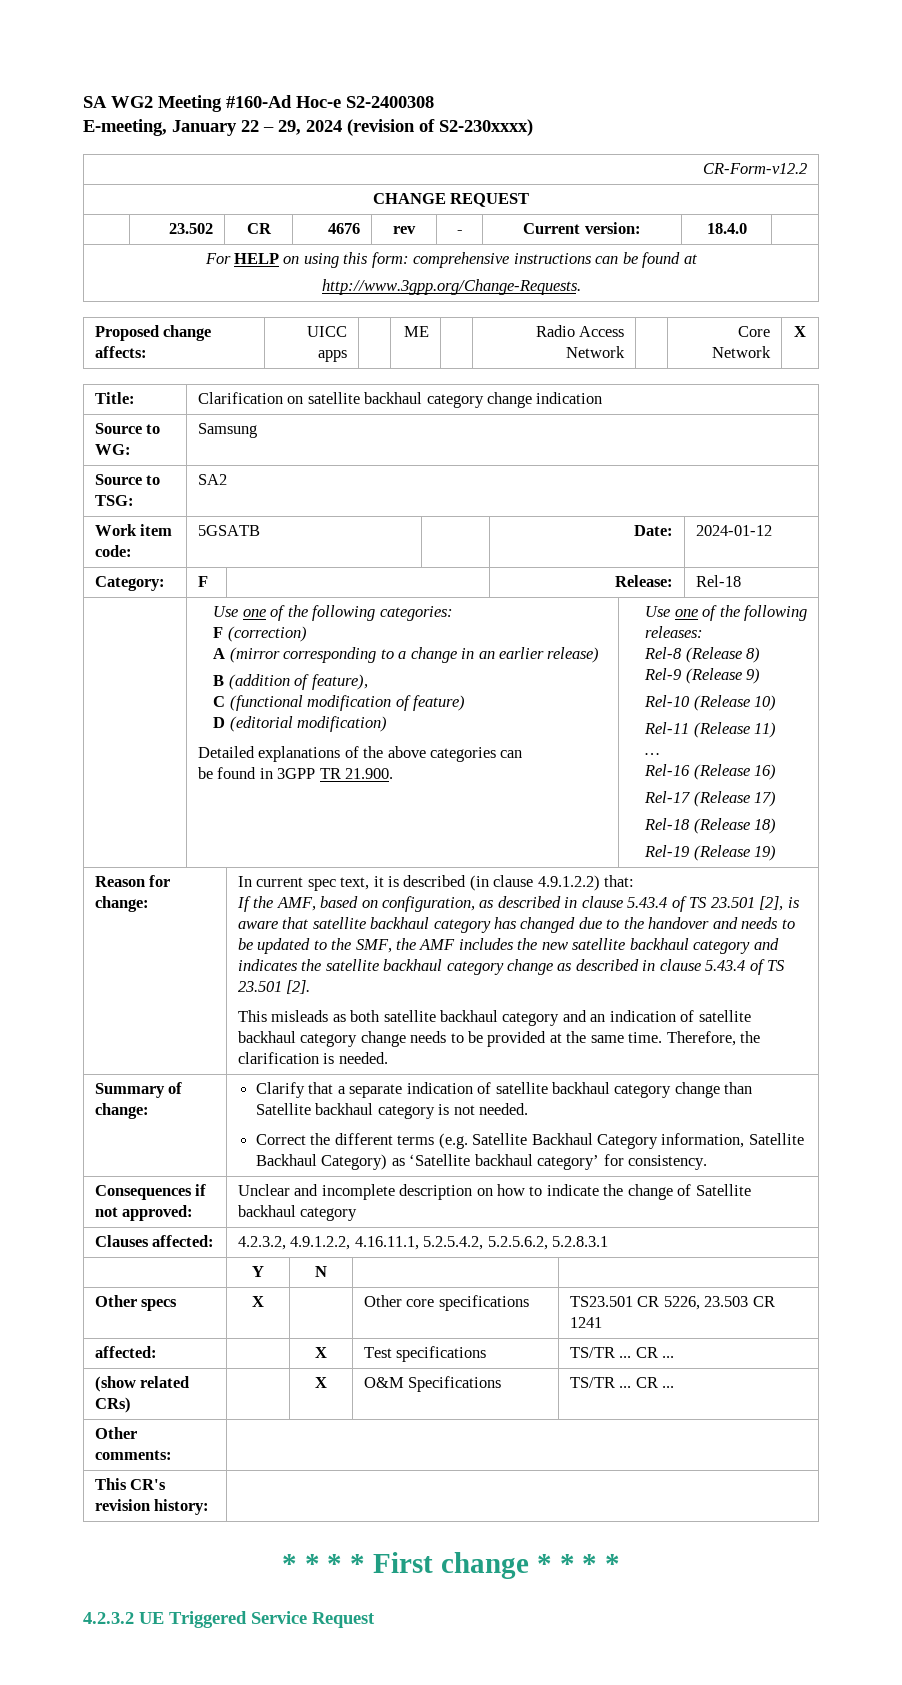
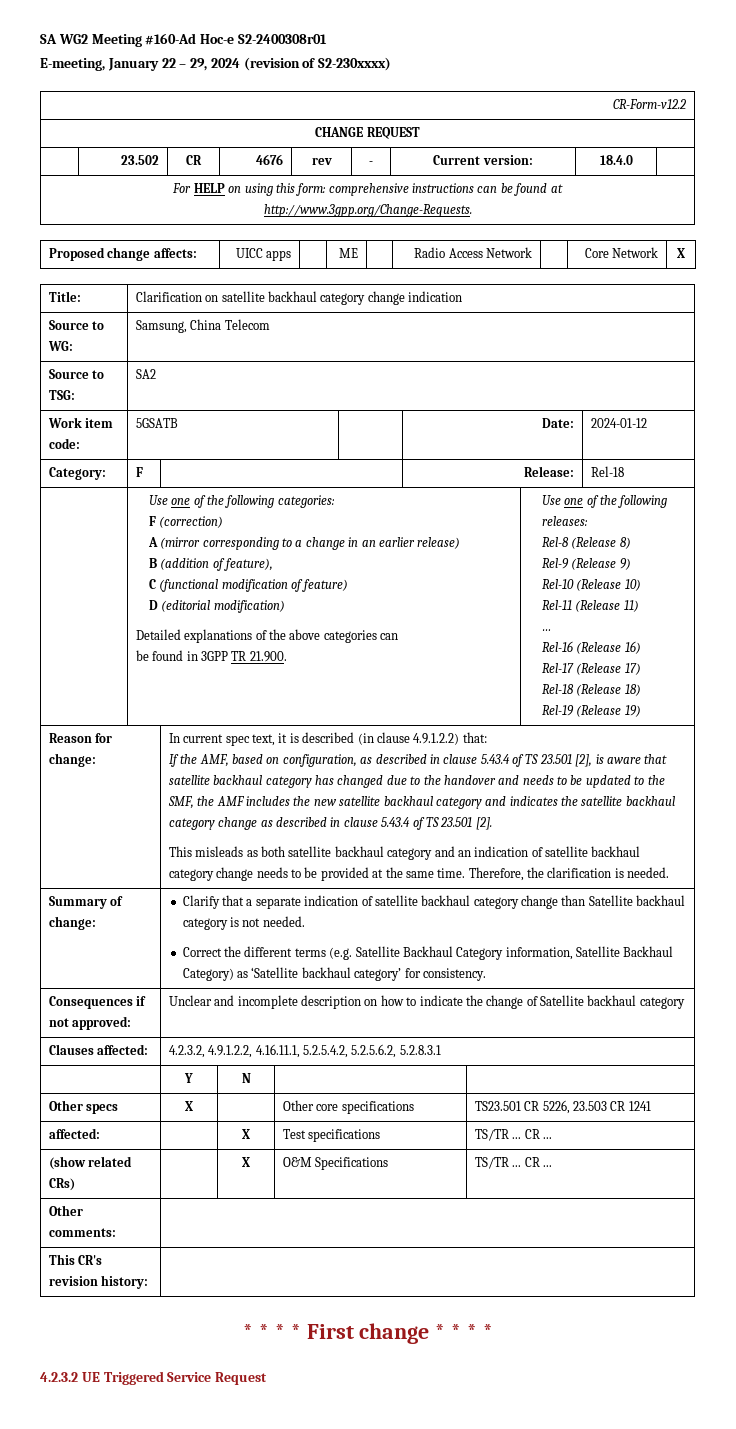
[346,96,434,108] S2-2400308 -> [237,34,327,44] S2-2400308r01
[197,423,257,438] Samsung -> [135,319,270,333] Samsung, China Telecom

